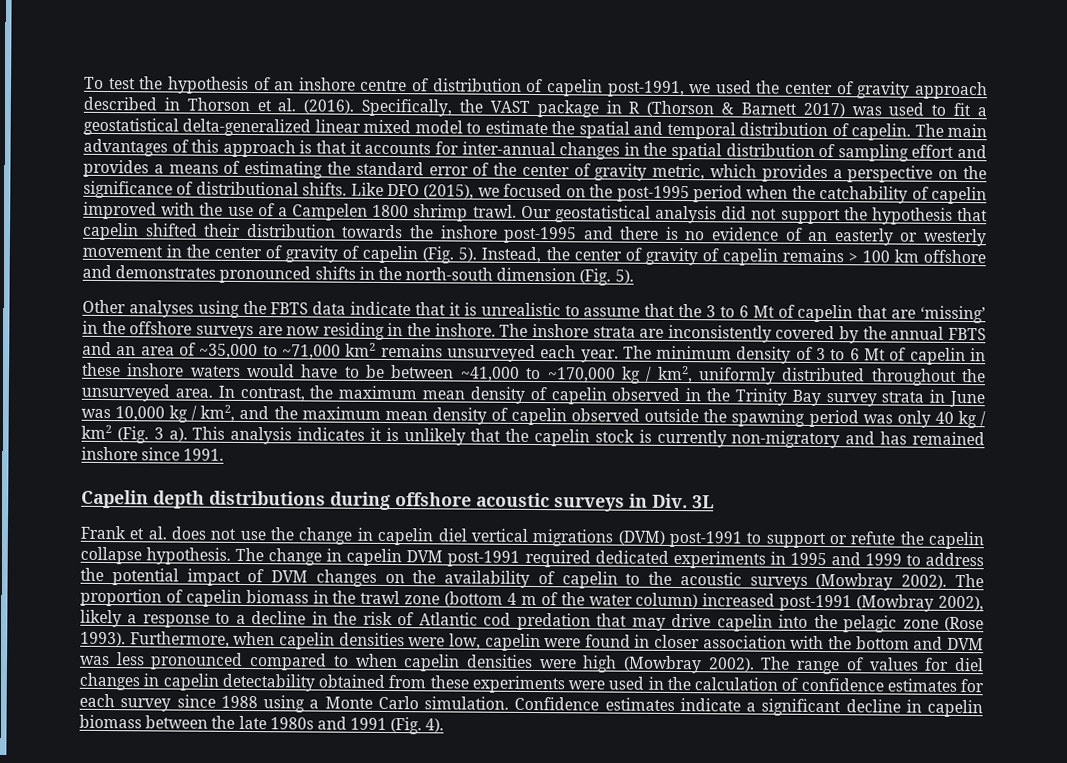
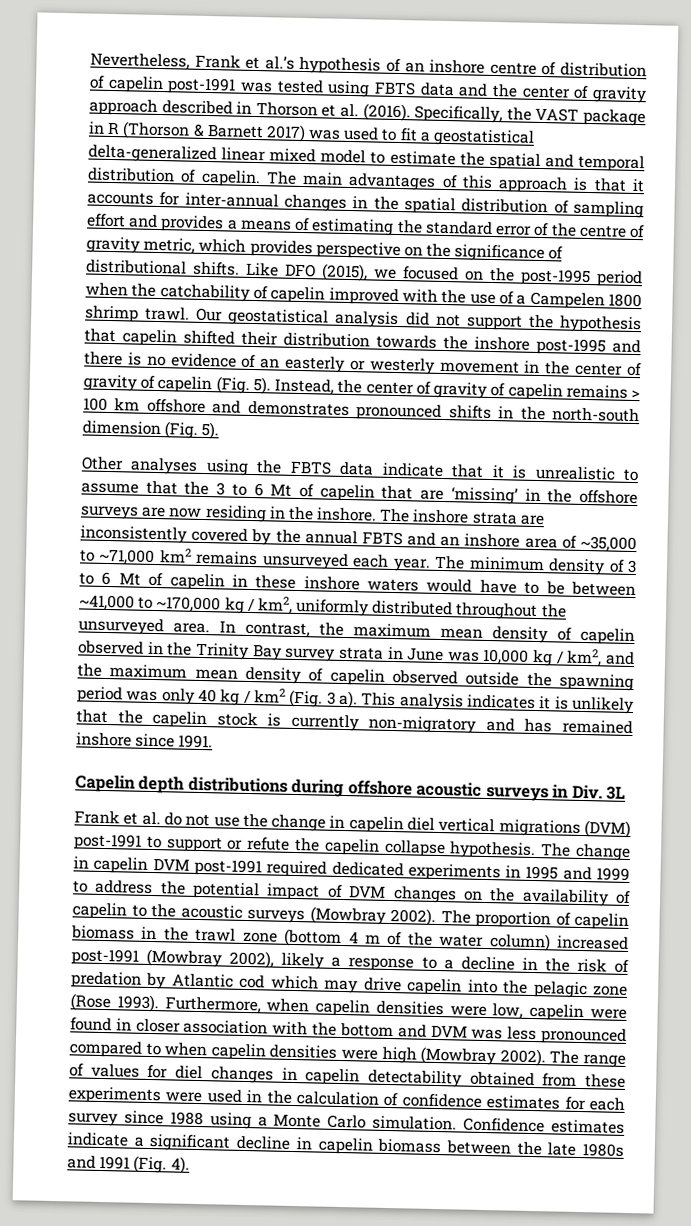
[84,76,164,90] To test the -> [90,52,295,70] Nevertheless, Frank et al.’s
[606,80,752,98] post-1991, we used -> [167,77,489,98] post-1991 was tested using FBTS data and
[521,164,570,177] center -> [578,224,627,238] centre
[832,169,843,179] a -> (313, 248) none
(137, 351) none -> [464,533,521,548] inshore
[171,526,207,540] does -> [163,812,182,826] do
[418,612,628,631] Atlantic cod predation that -> [71,971,319,990] predation by Atlantic cod which

